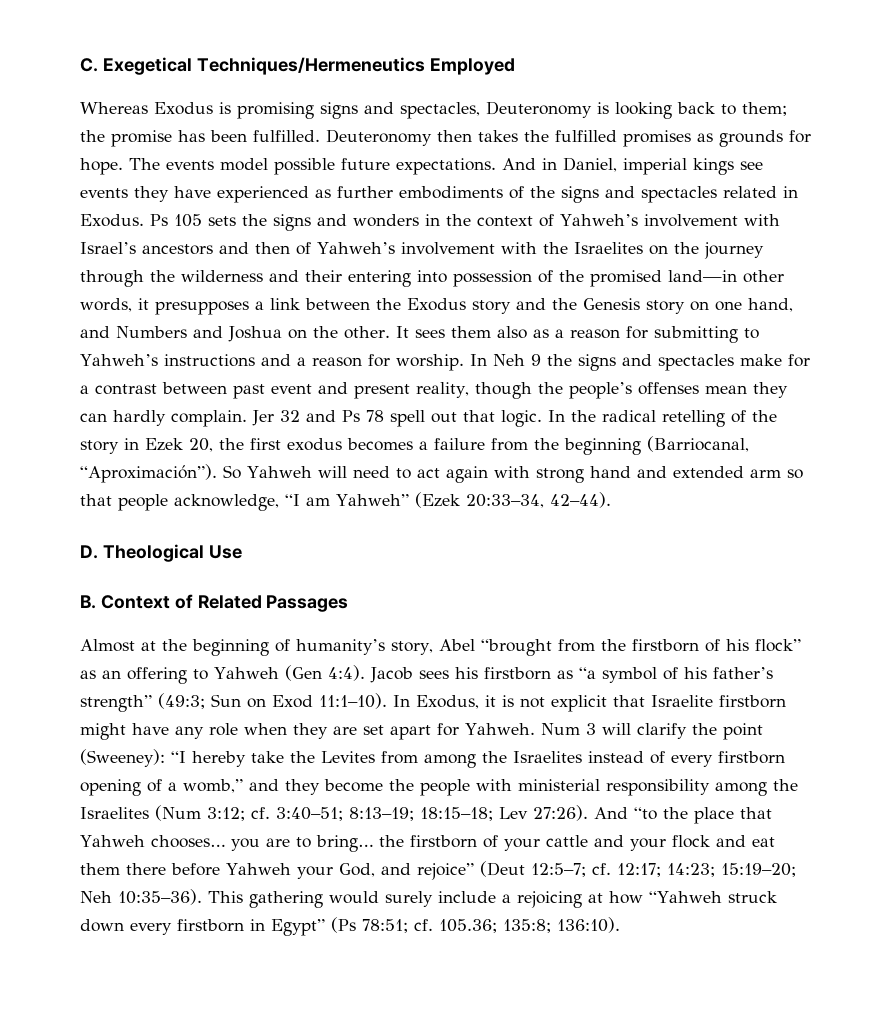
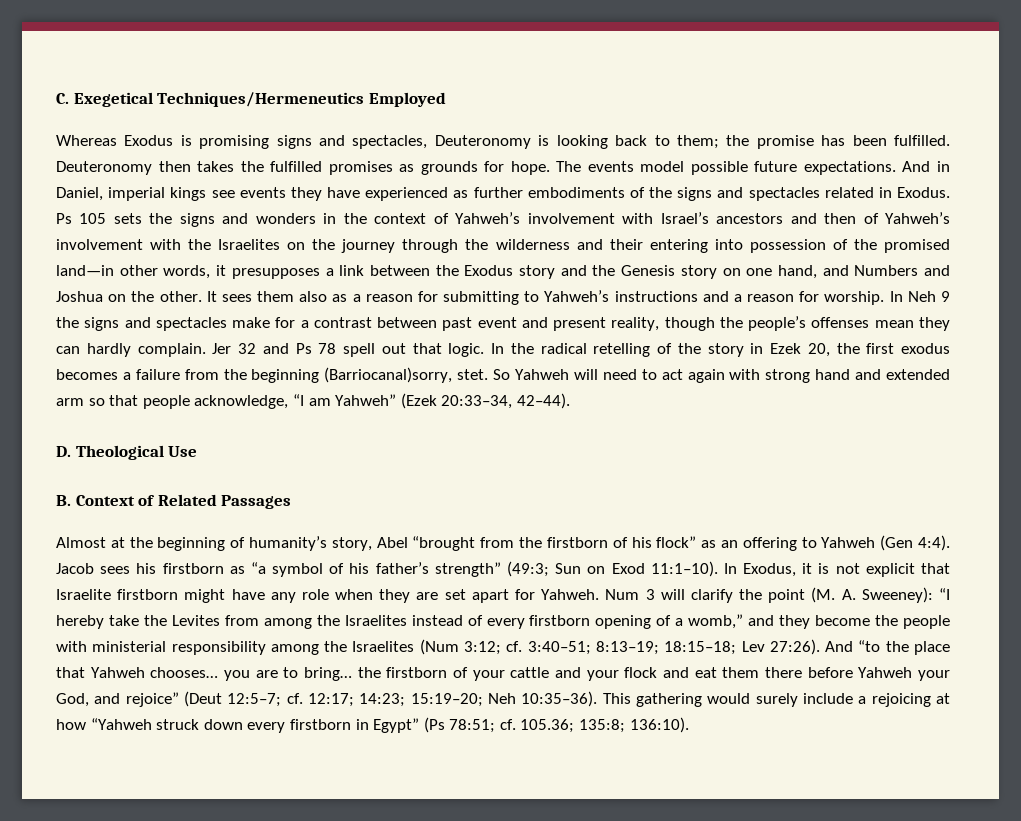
[647,436,749,452] [80,464,217,483] (Barriocanal, “Aproximación”). -> [324,367,489,383] (Barriocanal)sorry, stet.
[80,749,165,767] (Sweeney): -> [811,587,933,603] (M. A. Sweeney):

